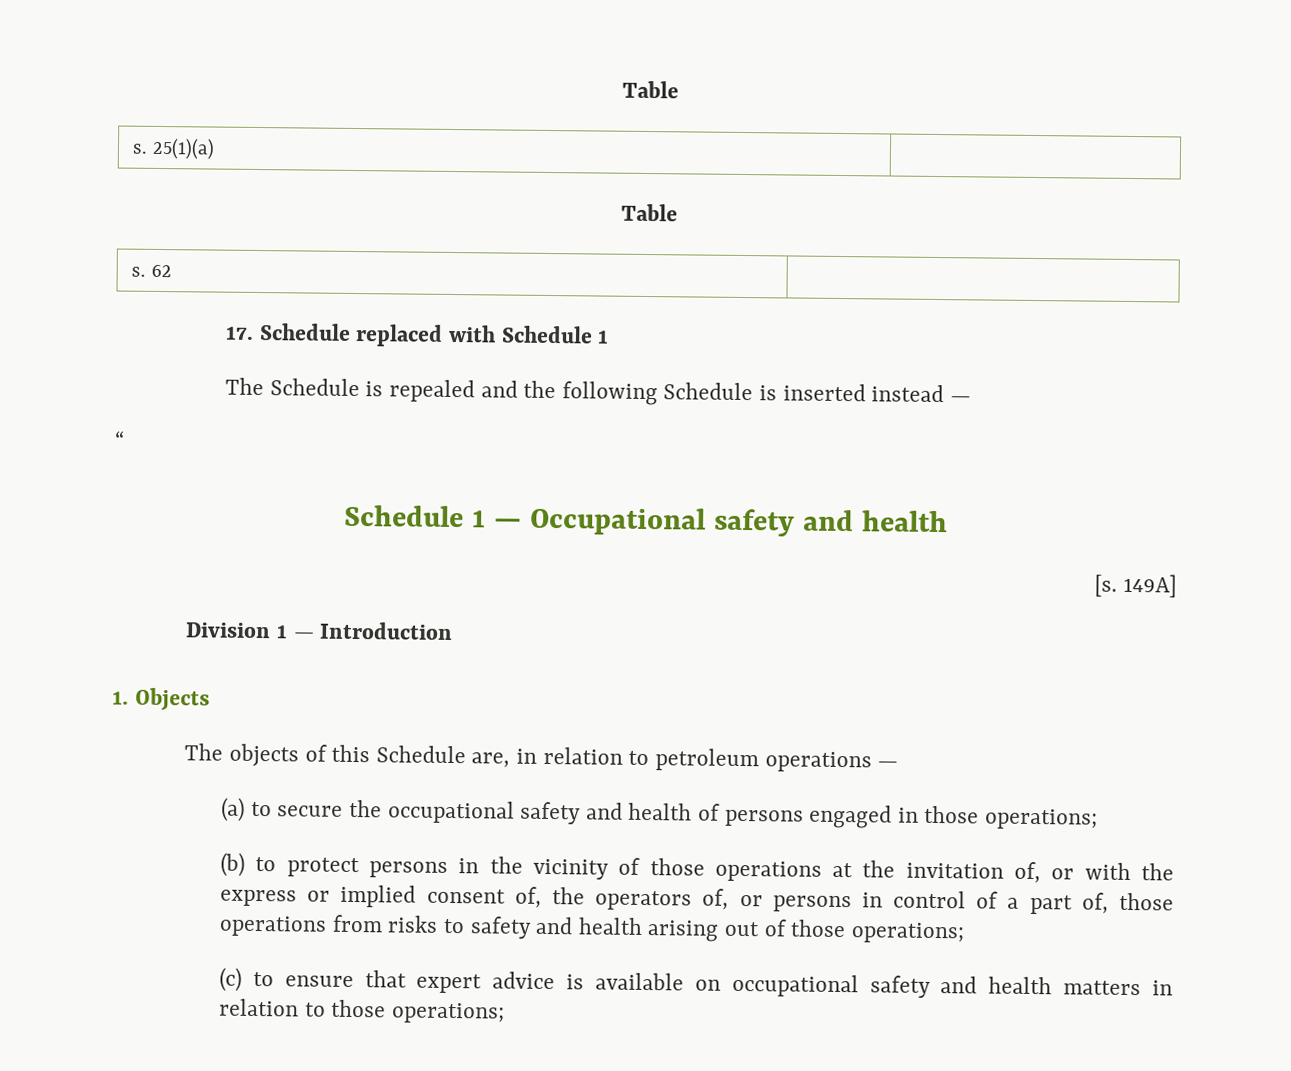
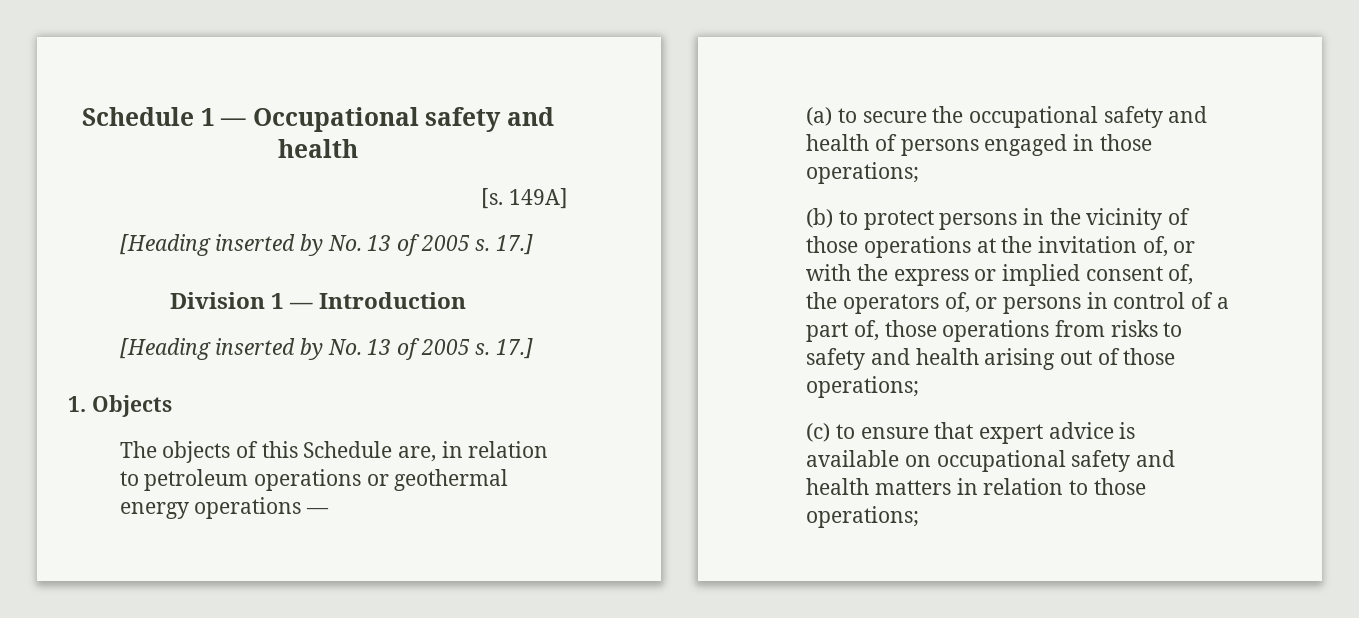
[621,80,679,99] [132,137,216,160] [620,203,678,222] [131,264,173,278] [225,323,610,347] [225,377,971,406] [114,430,125,449] Table // s. 25(1)(a) | // Table // s. 62 | // 17. Schedule replaced with Schedule 1 // The Schedule is repealed and the following Schedule is inserted instead — // “ // -> (81, 116) none
[185,621,454,641] Division 1 — Introduction -> [119,234,533,256] [169,292,467,309] [119,338,533,360] [Heading inserted by No. 13 of 2005 s. 17.] // Division 1 — Introduction // [Heading inserted by No. 13 of 2005 s. 17.]
(872, 762) none -> [366,469,509,491] [119,497,302,519] or geothermal energy operations

